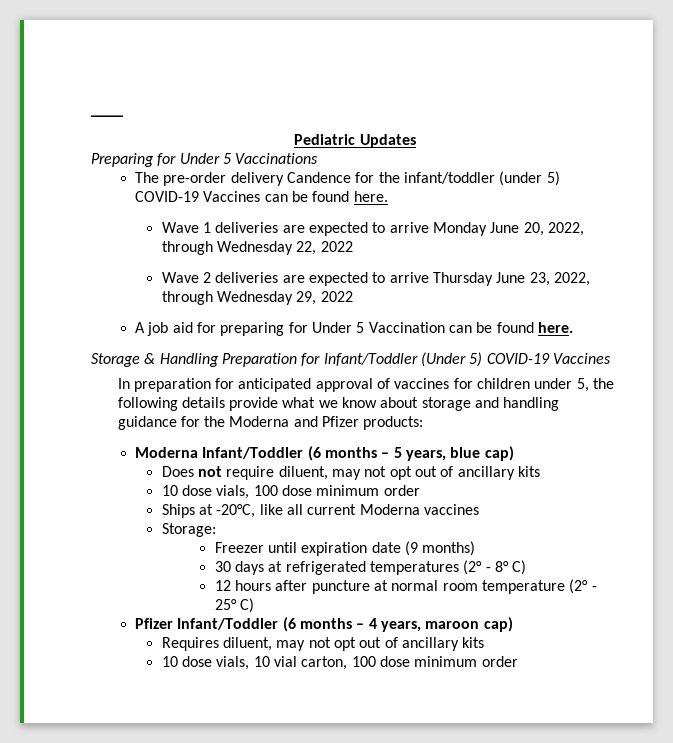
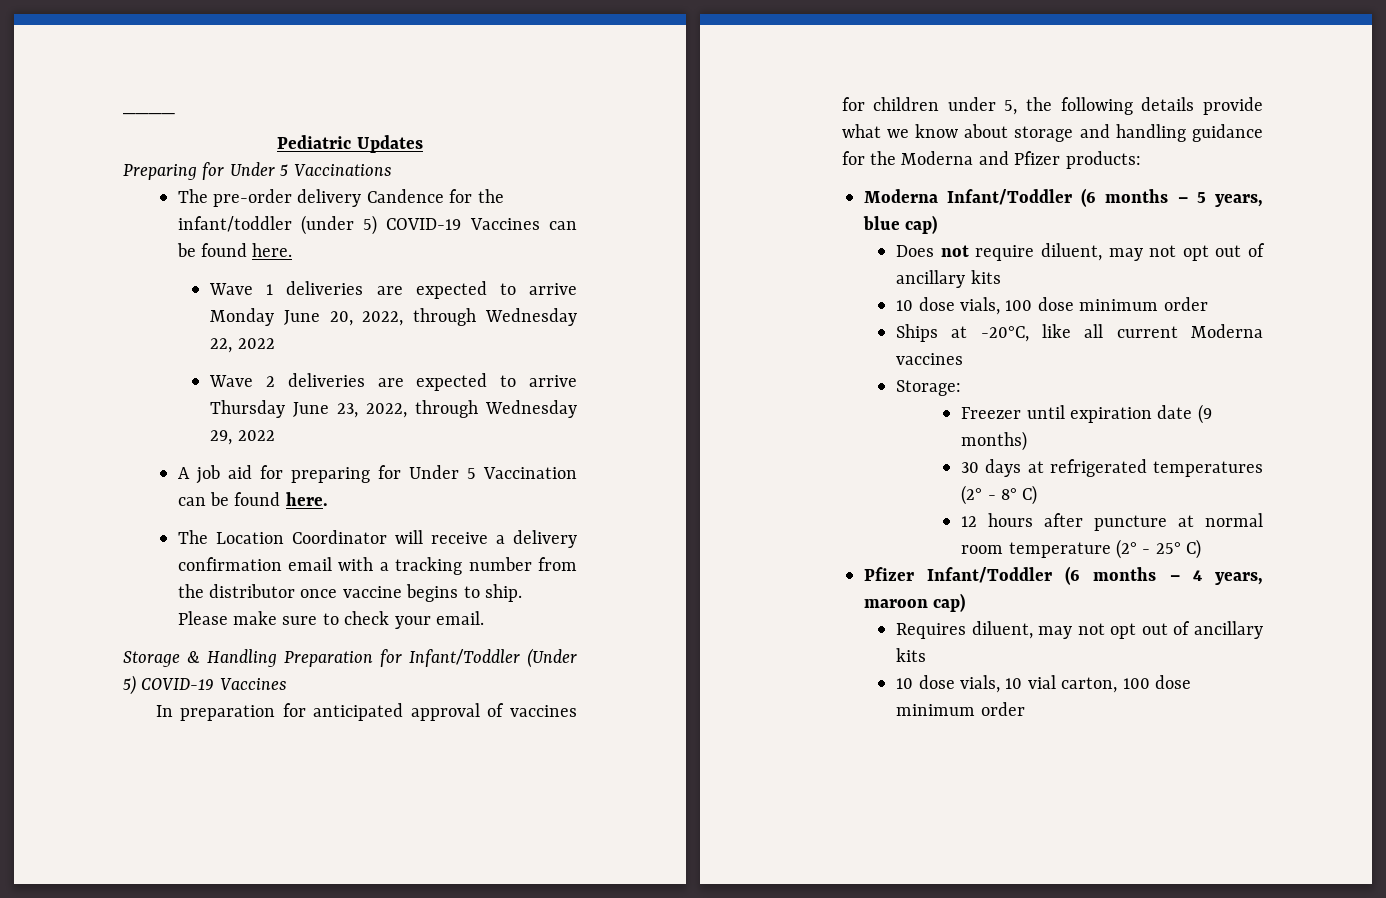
(573, 327) none -> [177,530,578,548] [177,557,577,575] [177,584,522,602] [177,611,484,629] // The Location Coordinator will receive a delivery confirmation email with a tracking number from the distributor once vaccine begins to ship. Please make sure to check your email.

